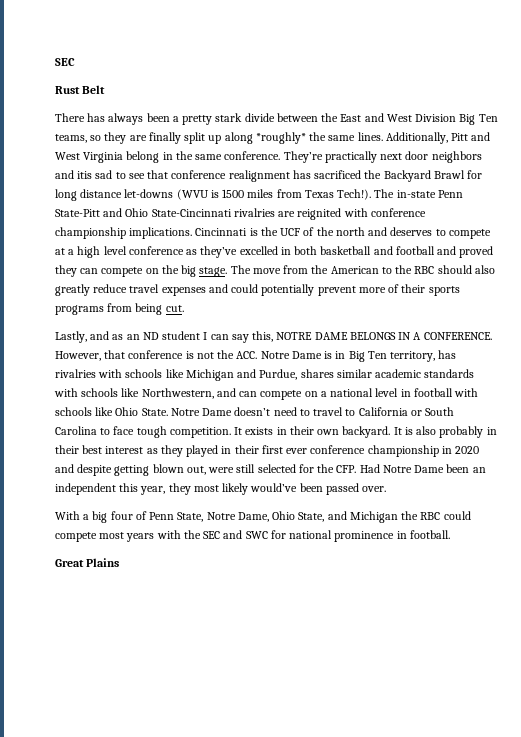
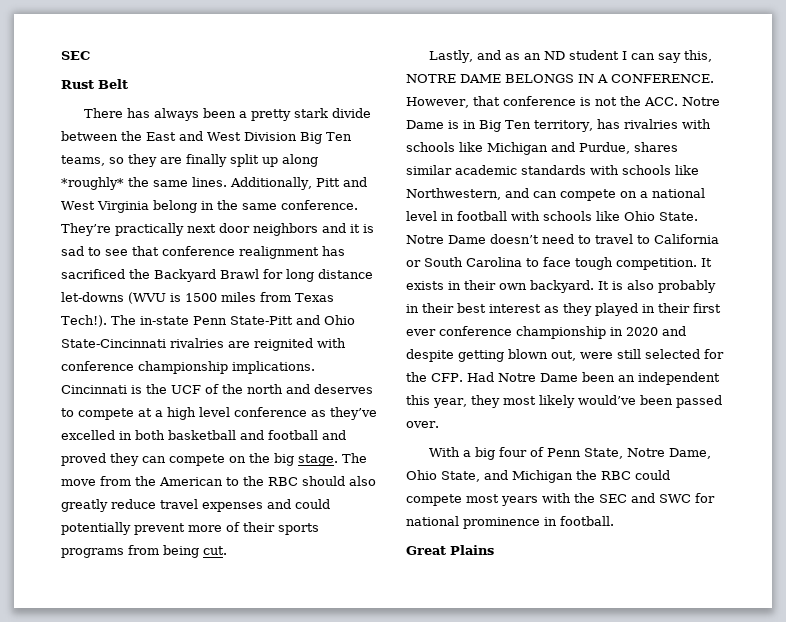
[77,171,93,179] itis -> [350,224,374,233] it is

